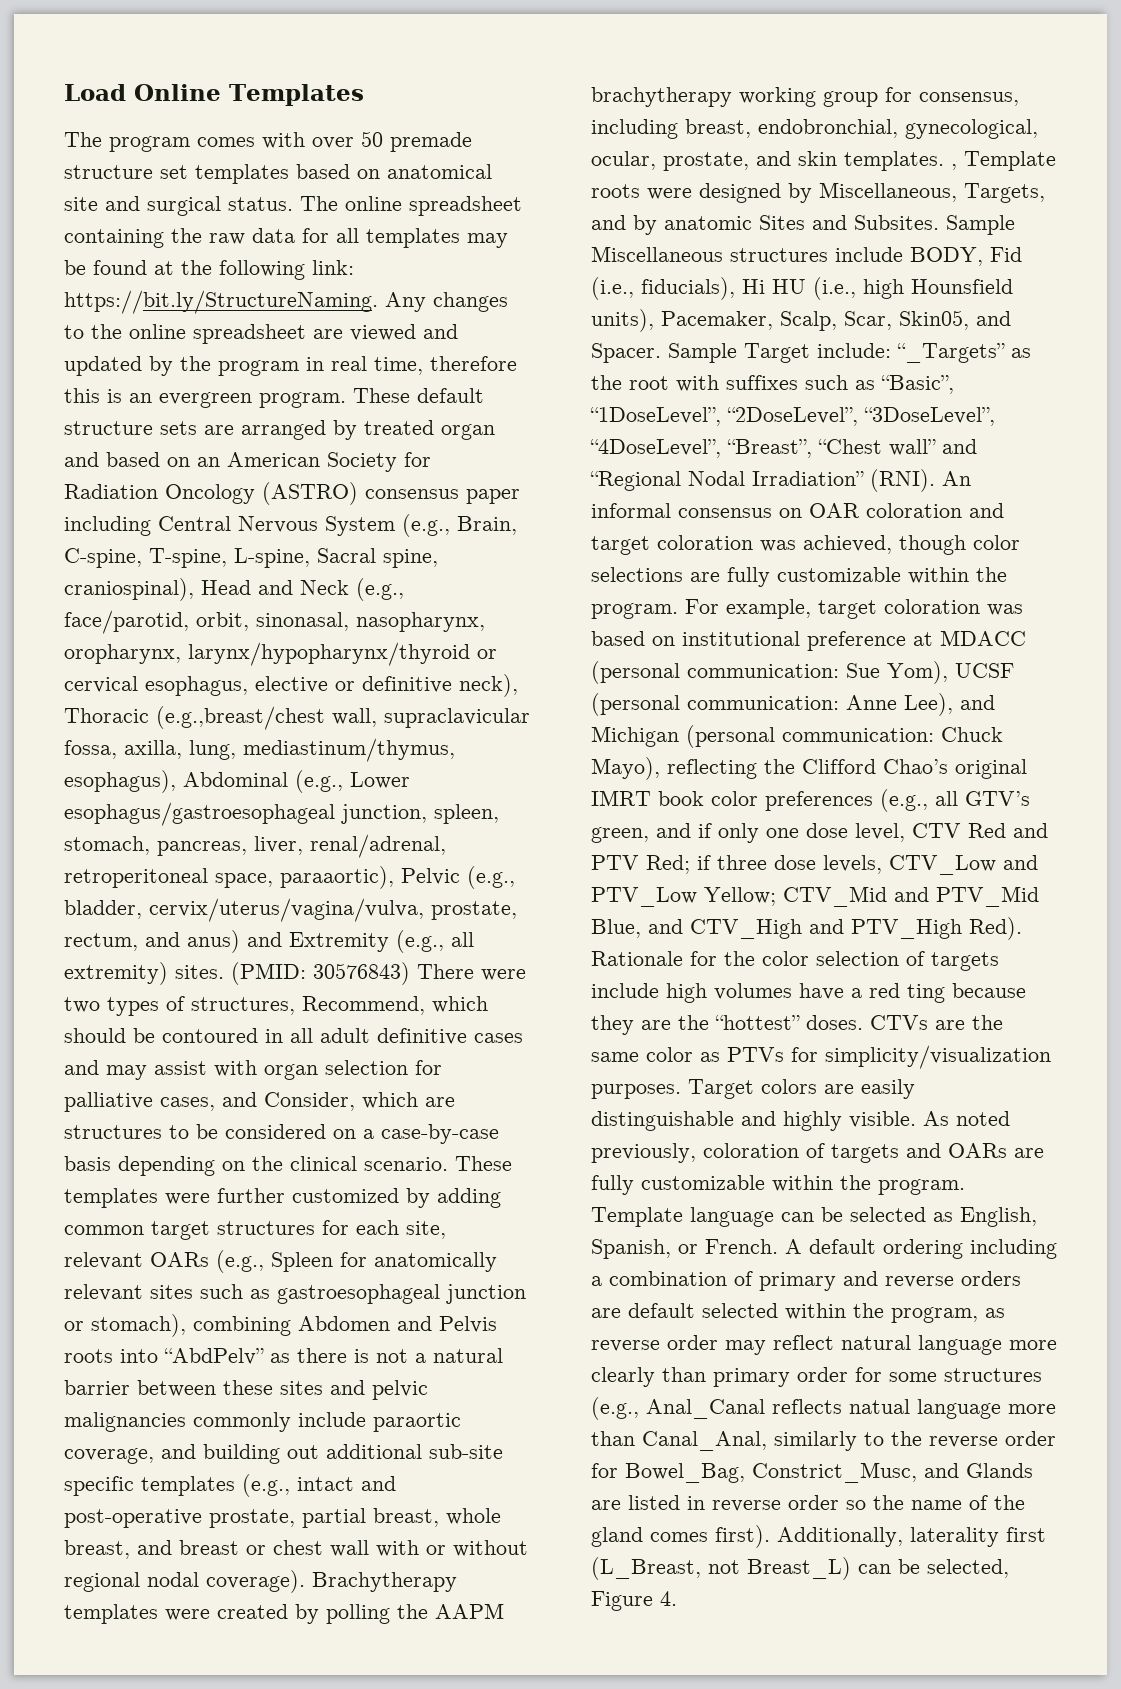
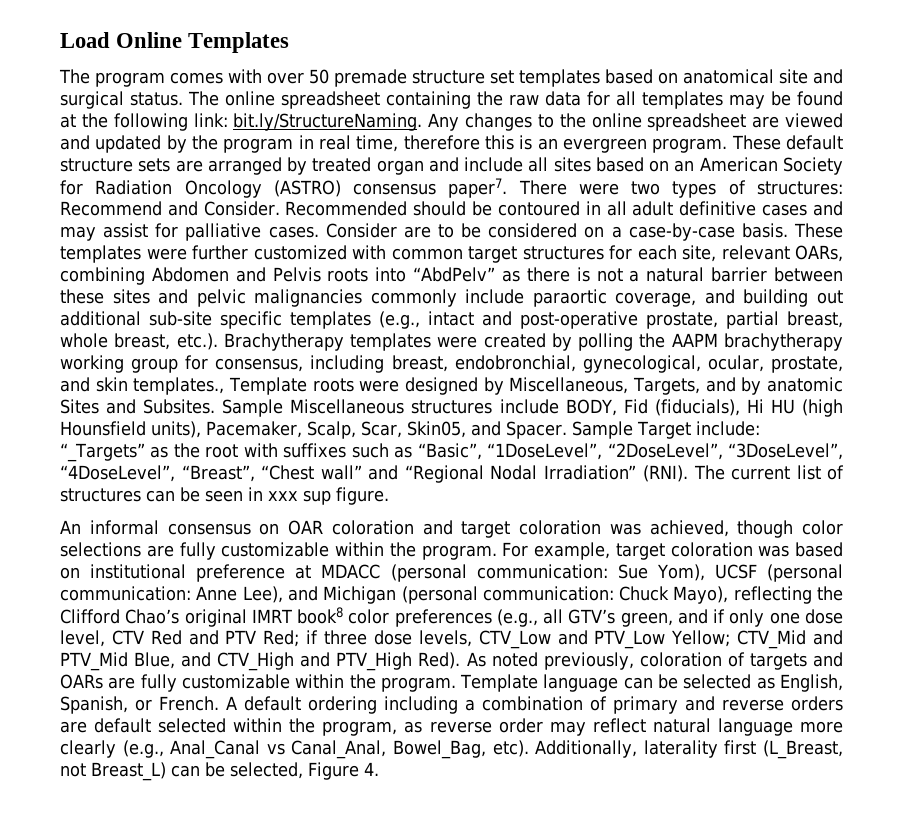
[64,290,378,314] https://bit.ly/StructureNaming. -> [233,113,423,131] bit.ly/StructureNaming.
(99, 459) none -> [464,157,591,172] include all sites
[466,489,520,504] [64,514,517,537] [64,548,438,568] [64,578,404,601] [64,610,485,634] [64,642,497,666] [64,674,518,697] [64,706,530,730] [64,738,455,762] [64,770,410,793] [64,802,499,826] [64,834,446,858] [64,866,515,889] [64,898,517,922] [64,930,474,953] [64,962,410,985] paper including Central Nervous System (e.g., Brain, C-spine, T-spine, L-spine, Sacral spine, craniospinal), Head and Neck (e.g., face/parotid, orbit, sinonasal, nasopharynx, oropharynx, larynx/hypopharynx/thyroid or cervical esophagus, elective or definitive neck), Thoracic (e.g.,breast/chest wall, supraclavicular fossa, axilla, lung, mediastinum/thymus, esophagus), Abdominal (e.g., Lower esophagus/gastroesophageal junction, spleen, stomach, pancreas, liver, renal/adrenal, retroperitoneal space, paraaortic), Pelvic (e.g., bladder, cervix/uterus/vagina/vulva, prostate, rectum, and anus) and Extremity (e.g., all extremity) sites. (PMID: 30576843) -> [448,178,508,198] paper7.
[191,996,488,1015] structures, Recommend, which -> [756,181,843,195] [60,201,408,216] structures: Recommend and Consider. Recommended
[214,1060,442,1080] [64,1092,455,1112] [64,1125,162,1139] with organ selection for palliative cases, and Consider, which are structures -> [155,223,431,241] for palliative cases. Consider are
[64,1156,448,1176] basis depending on the clinical scenario. -> [741,223,788,238] basis.
[406,1188,501,1208] by adding -> [352,245,386,259] with
[150,1250,497,1273] [64,1284,526,1304] [64,1314,186,1337] OARs (e.g., Spleen for anatomically relevant sites such as gastroesophageal junction or stomach), -> [795,245,843,262] OARs,
[137,1540,528,1557] [64,1570,305,1593] and breast or chest wall with or without regional nodal coverage). -> [176,333,218,350] etc.).
[844,151,957,171] templates. , -> [133,377,225,395] templates.,
[591,277,904,300] (i.e., fiducials), Hi HU (i.e., high -> [654,399,843,417] (fiducials), Hi HU (high
(935, 480) none -> [693,465,844,480] [60,487,389,505] The current list of structures can be seen in xxx sup figure. //
[658,791,704,806] book -> [297,607,344,624] book8
[591,951,999,971] [591,983,1026,1003] [591,1015,1003,1035] [591,1045,1051,1069] [591,1079,915,1099] [591,1111,916,1131] Rationale for the color selection of targets include high volumes have a red ting because they are the “hottest” doses. CTVs are the same color as PTVs for simplicity/visualization purposes. Target colors are easily distinguishable and highly visible. -> (461, 660) none
[662,1367,1042,1387] [591,1397,1056,1420] [591,1431,1056,1451] [591,1462,1033,1483] [591,1495,1025,1512] [591,1525,770,1548] than primary order for some structures (e.g., Anal_Canal reflects natual language more than Canal_Anal, similarly to the reverse order for Bowel_Bag, Constrict_Musc, and Glands are listed in reverse order so the name of the gland comes first). -> [122,740,529,759] (e.g., Anal_Canal vs Canal_Anal, Bowel_Bag, etc).

